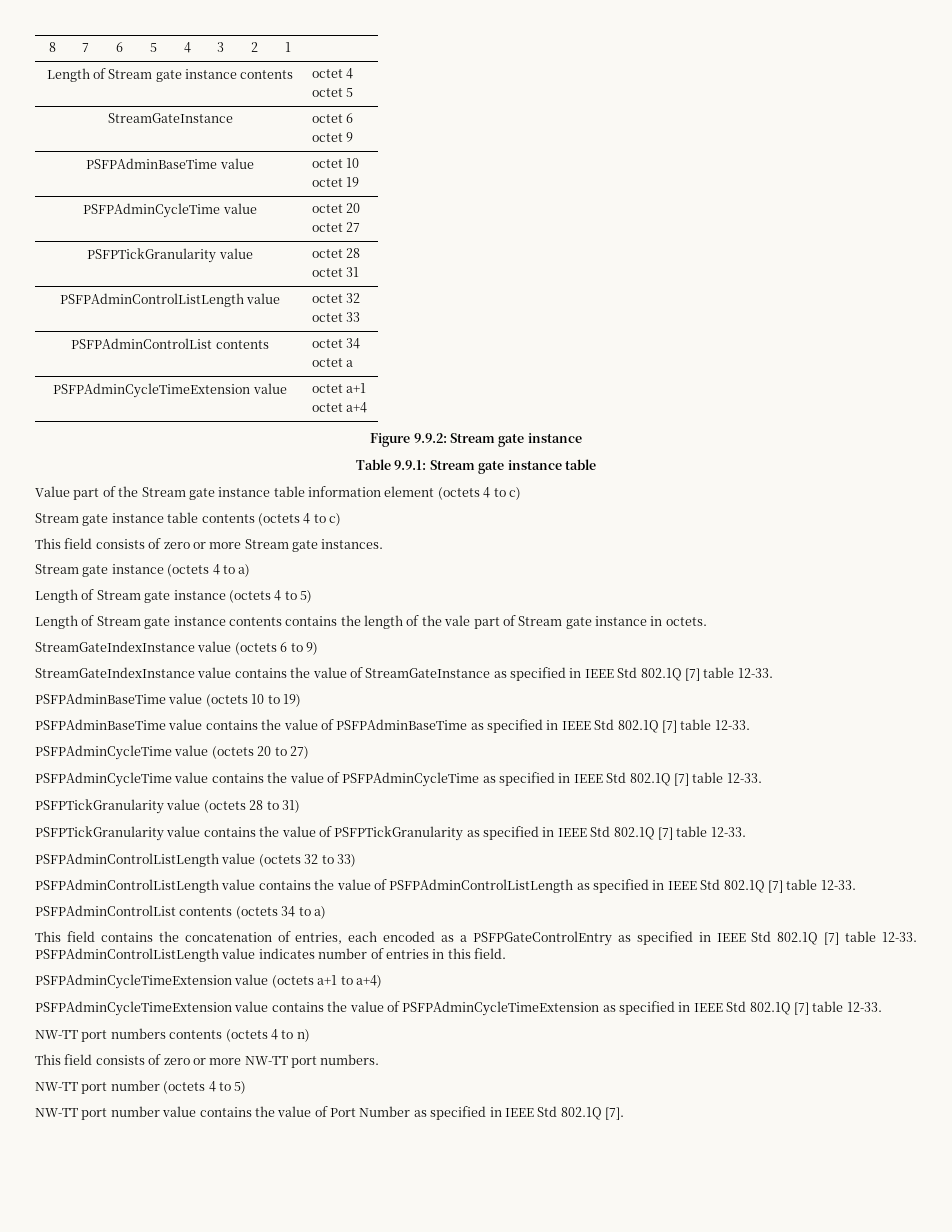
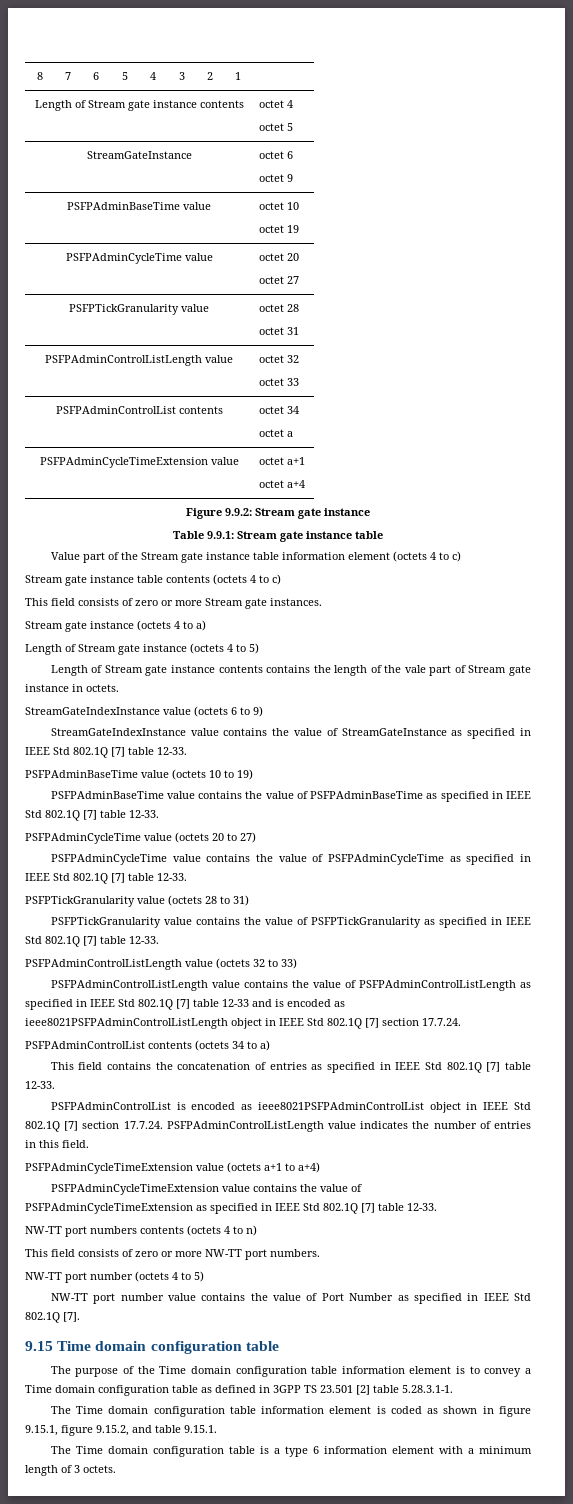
[820,880,856,890] 12-33. -> [222,999,345,1007] [25,1018,461,1029] 12-33 and is encoded as ieee8021PSFPAdminControlListLength object in IEEE Std 802.1Q [7] section 17.7.24.
[295,931,917,946] entries, each encoded as a PSFPGateControlEntry as specified in IEEE Std 802.1Q [7] table 12-33. -> [269,1062,531,1073] [25,1081,55,1089] [50,1102,531,1113] [25,1121,163,1132] entries as specified in IEEE Std 802.1Q [7] table 12-33. // PSFPAdminControlList is encoded as ieee8021PSFPAdminControlList object in IEEE Std 802.1Q [7] section 17.7.24.
(315, 953) none -> [412,1121,430,1129] the
(624, 1113) none -> [25,1341,279,1354] [50,1366,532,1377] [25,1385,453,1396] [50,1406,531,1417] [25,1425,217,1436] [50,1446,532,1457] [25,1465,116,1476] // 9.15 Time domain configuration table // The purpose of the Time domain configuration table information element is to convey a Time domain configuration table as defined in 3GPP TS 23.501 [2] table 5.28.3.1-1. // The Time domain configuration table information element is coded as shown in figure 9.15.1, figure 9.15.2, and table 9.15.1. // The Time domain configuration table is a type 6 information element with a minimum length of 3 octets.

